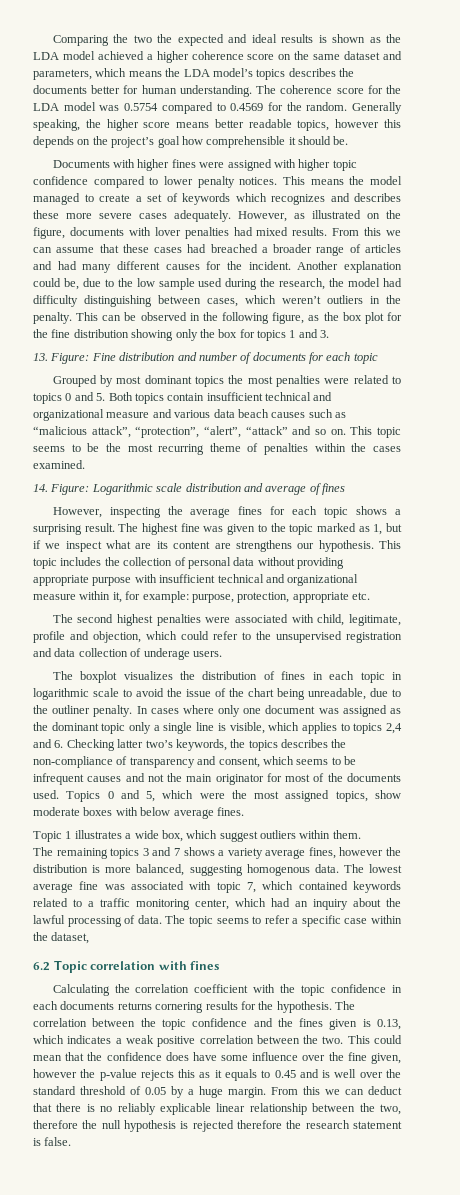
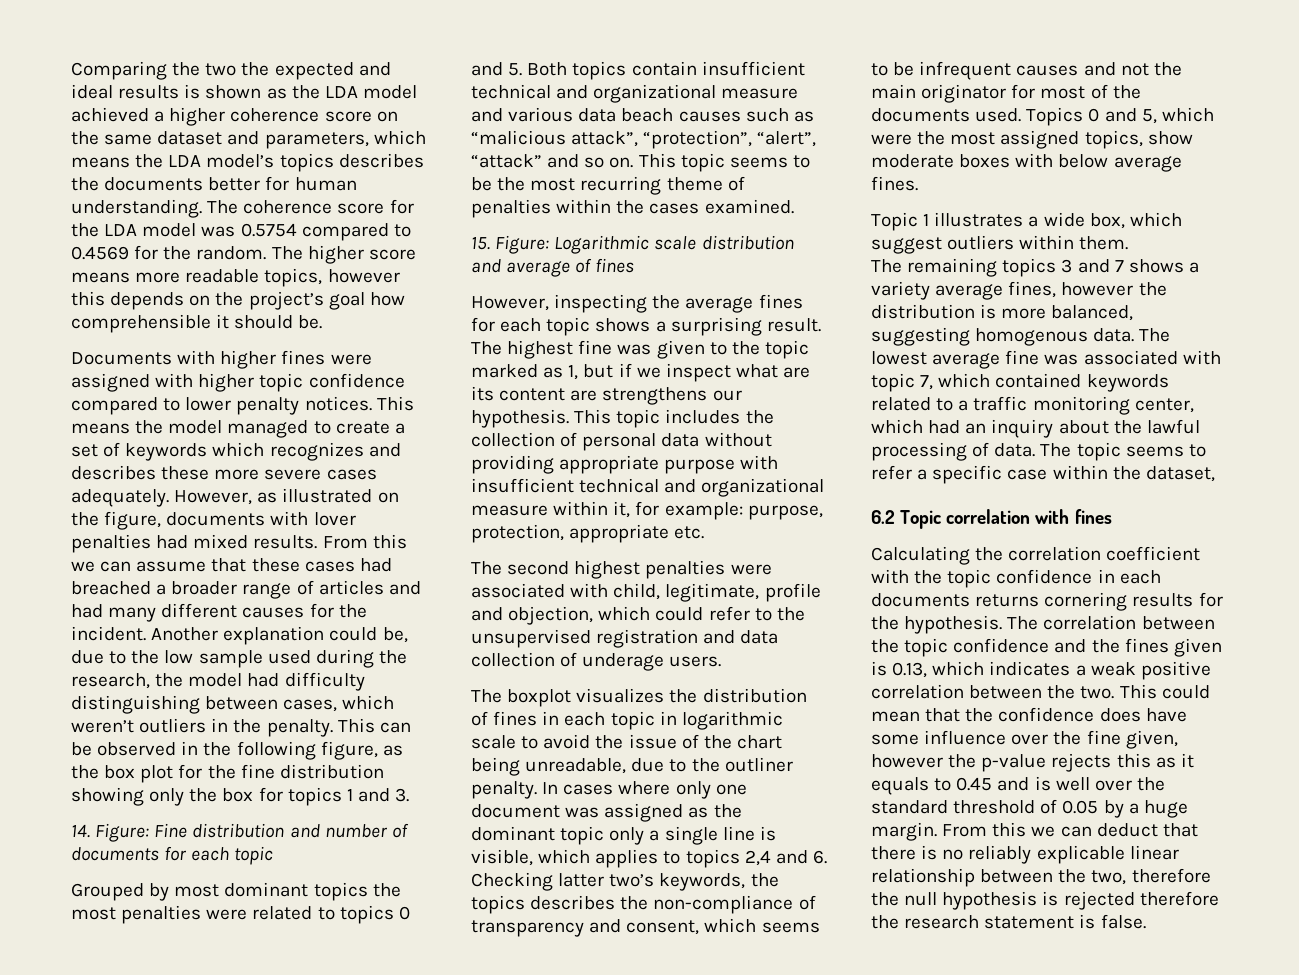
[351,102,402,114] [33,119,101,131] Generally speaking, the -> [271,246,303,260] The
[214,119,244,128] better -> [135,272,181,283] more
[33,353,48,361] 13. -> [71,824,90,838] 14.
[33,484,48,492] 14. -> [471,237,490,250] 15.

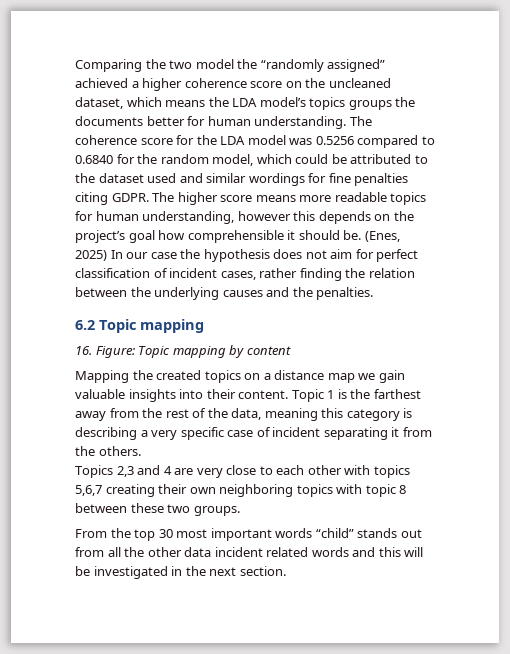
[241,62,391,80] [71,84,417,99] the expected and ideal results is shown as the LDA model -> [195,59,386,72] model the “randomly assigned”
[104,131,369,149] same dataset and parameters, -> [328,78,391,88] [75,97,123,109] uncleaned dataset,
[338,153,424,168] describes -> [348,100,392,110] groups
[240,223,411,241] [71,245,267,260] 0.5754 compared to 0.4569 for the random. -> [315,135,435,148] [75,154,428,166] [75,173,409,186] [75,192,149,205] 0.5256 compared to 0.6840 for the random model, which could be attributed to the dataset used and similar wordings for fine penalties citing GDPR.
[264,268,323,287] topics, -> [390,192,427,205] [75,211,235,224] topics for human understanding,
[71,350,372,369] [71,373,405,392] [71,396,414,415] [71,420,405,438] [71,442,401,461] [71,465,377,480] [71,488,399,507] [71,511,356,530] [71,534,407,553] [71,558,392,572] [71,580,421,599] [71,603,367,622] [71,626,408,645] [71,649,407,668] [71,672,365,691] [71,695,395,714] [71,718,411,737] [71,741,403,760] [71,764,384,783] [71,787,410,806] [71,823,409,842] [71,846,274,865] [71,882,401,901] [71,905,410,924] [471,61,805,80] [471,84,799,103] [471,107,814,122] [471,130,817,149] [471,153,810,172] [471,176,745,195] [471,199,794,218] [471,235,794,254] [471,258,635,277] [471,294,803,313] [471,317,821,336] [471,340,809,359] [471,363,811,382] [471,386,742,405] [471,409,774,428] [471,432,772,451] [471,455,779,474] [471,478,825,497] [471,501,823,520] [471,524,705,543] [471,560,772,579] [471,583,821,602] [471,606,805,625] [471,629,779,648] [471,652,722,671] [471,688,807,707] [471,711,783,730] [471,734,782,749] [471,757,793,776] [471,781,747,799] [471,803,742,822] [471,826,776,845] [471,849,827,868] [471,872,779,891] [471,895,816,914] [471,918,820,937] [871,61,1182,80] [871,84,1141,103] [871,107,1214,126] [871,130,1193,149] [871,153,1182,172] [871,176,918,191] [871,212,1182,231] [871,235,1129,254] [871,258,1199,277] [871,281,1167,300] [871,304,1134,321] [871,327,1171,346] [871,350,1221,369] [871,373,1169,392] [871,396,1194,415] [871,419,1200,438] [871,442,1206,461] [871,465,1215,484] [871,509,1112,529] [871,546,1201,565] [871,569,1161,588] [871,592,1223,611] [871,615,1215,634] [871,638,1222,657] [871,661,1211,680] [871,684,1210,699] [871,707,1187,722] [871,730,1178,749] [871,753,1194,772] [871,776,1165,795] [871,799,1188,818] [871,822,1198,841] [871,845,1179,864] [871,868,1211,887] [871,891,1219,910] [871,914,1146,929] // Documents with higher fines were assigned with higher topic confidence compared to lower penalty notices. This means the model managed to create a set of keywords which recognizes and describes these more severe cases adequately. However, as illustrated on the figure, documents with lover penalties had mixed results. From this we can assume that these cases had breached a broader range of articles and had many different causes for the incident. Another explanation could be, due to the low sample used during the research, the model had difficulty distinguishing between cases, which weren’t outliers in the penalty. This can be observed in the following figure, as the box plot for the fine distribution showing only the box for topics 1 and 3. // 14. Figure: Fine distribution and number of documents for each topic // Grouped by most dominant topics the most penalties were related to topics 0 and 5. Both topics contain insufficient technical and organizational measure and various data beach causes such as “malicious attack”, “protection”, “alert”, “attack” and so on. This topic seems to be the most recurring theme of penalties within the cases examined. // 15. Figure: Logarithmic scale distribution and average of fines // However, inspecting the average fines for each topic shows a surprising result. The highest fine was given to the topic marked as 1, but if we inspect what are its content are strengthens our hypothesis. This topic includes the collection of personal data without providing appropriate purpose with insufficient technical and organizational measure within it, for example: purpose, protection, appropriate etc. // The second highest penalties were associated with child, legitimate, profile and objection, which could refer to the unsupervised registration and data collection of underage users. // The boxplot visualizes the distribution of fines in each topic in logarithmic scale to avoid the issue of the chart being unreadable, due to the outliner penalty. In cases where only one document was assigned as the dominant topic only a single line is visible, which applies to topics 2,4 and 6. Checking latter two’s keywords, the topics describes the non-compliance of transparency and consent, which seems to be infrequent causes and not the main originator for most of the documents used. Topics 0 and 5, which were the most assigned topics, show moderate boxes with below average fines. // Topic 1 illustrates a wide box, which suggest outliers within them. // The remaining topics 3 and 7 shows a variety average fines, however the distribution is more balanced, suggesting homogenous data. The lowest average fine was associated with topic 7, which contained keywords related to a traffic monitoring center, which had an inquiry about the lawful processing of data. The topic seems to refer a specific case within the dataset, // 6.2 Topic correlation with fines // Calculating the correlation coefficient with the topic confidence in each documents returns cornering results for the hypothesis. The correlation between the topic confidence and the fines given is 0.13, which indicates a weak positive correlation between the two. This could mean that the confidence does have some influence over the fine given, however the p-value rejects this as it equals to 0.45 and is well over the standard threshold of 0.05 by a huge margin. From this we can deduct that there is no reliably explicable linear relationship between the two, therefore the null hypothesis is rejected therefore the research statement is false. -> [364,231,400,242] [75,249,419,262] [75,268,415,281] [75,287,374,300] [75,319,204,333] [75,345,291,358] [75,370,405,383] [75,389,421,402] [75,408,413,421] [75,427,432,440] [75,446,141,456] [75,465,410,478] [75,484,407,497] [75,503,240,516] [75,528,422,541] [75,547,424,557] [75,566,286,579] (Enes, 2025) In our case the hypothesis does not aim for perfect classification of incident cases, rather finding the relation between the underlying causes and the penalties. // 6.2 Topic mapping // 16. Figure: Topic mapping by content // Mapping the created topics on a distance map we gain valuable insights into their content. Topic 1 is the farthest away from the rest of the data, meaning this category is describing a very specific case of incident separating it from the others. // Topics 2,3 and 4 are very close to each other with topics 5,6,7 creating their own neighboring topics with topic 8 between these two groups. // From the top 30 most important words “child” stands out from all the other data incident related words and this will be investigated in the next section.

